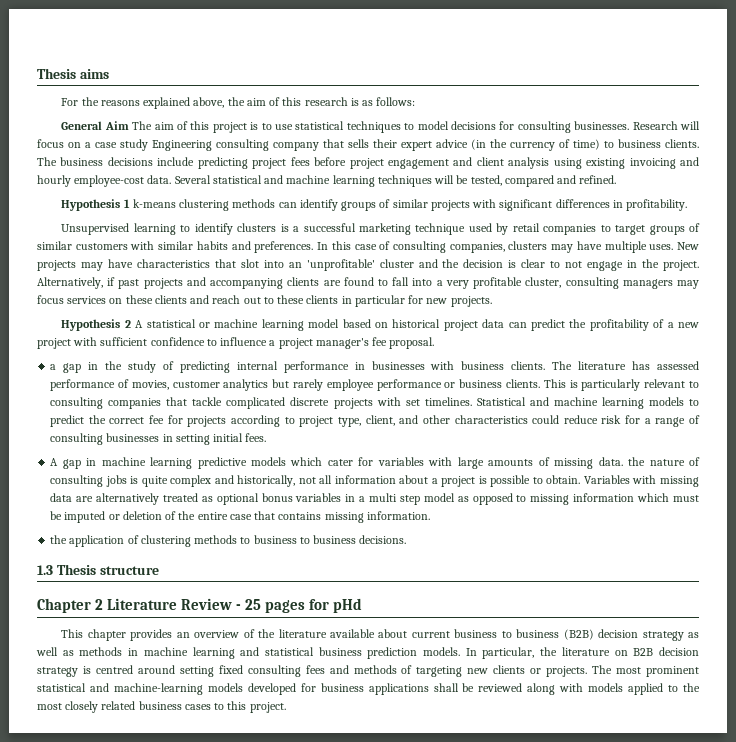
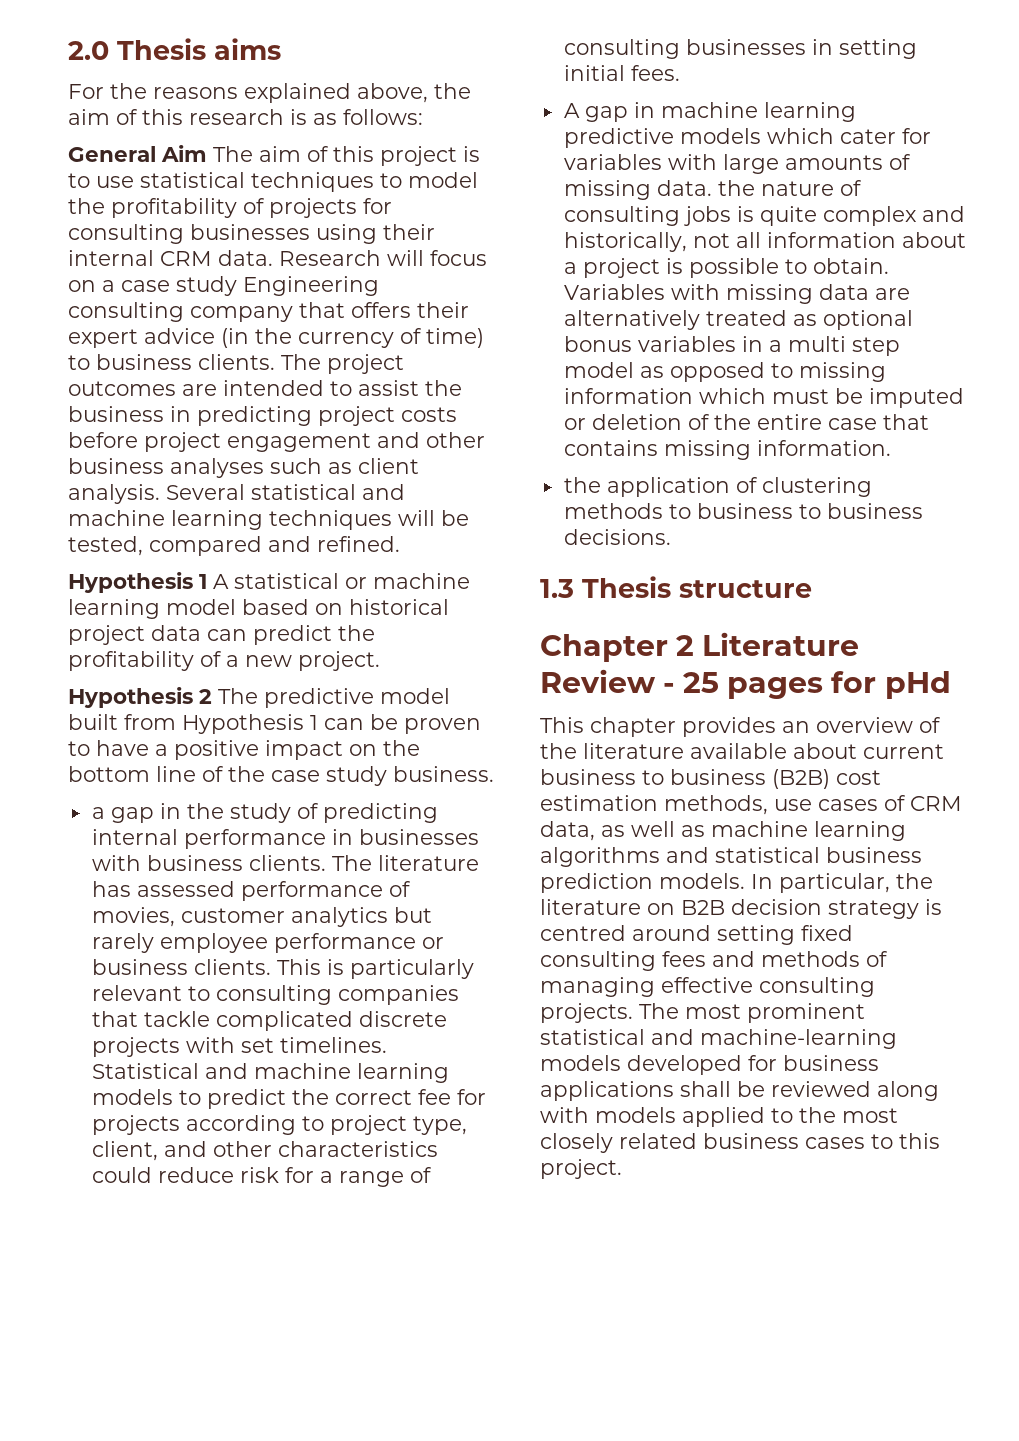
(37, 73) none -> [68,41,109,60] 2.0
[451,121,630,133] decisions for consulting businesses. -> [68,198,392,218] [68,224,435,244] [68,250,273,266] the profitability of projects for consulting businesses using their internal CRM data.
[348,139,369,148] sells -> [351,302,411,318] offers
[60,157,195,166] business decisions include -> [327,354,404,374] [68,380,462,396] [68,406,191,422] project outcomes are intended to assist the business in
[290,157,310,166] fees -> [401,407,457,422] costs
[476,157,699,169] [37,175,172,187] client analysis using existing invoicing and hourly employee-cost data. -> [426,432,485,448] [68,458,419,478] [68,484,160,504] other business analyses such as client analysis.
[132,199,688,211] [61,223,700,235] [37,241,699,253] [37,259,700,271] [37,277,699,289] [37,295,492,307] [61,319,131,331] k-means clustering methods can identify groups of similar projects with significant differences in profitability. // Unsupervised learning to identify clusters is a successful marketing technique used by retail companies to target groups of similar customers with similar habits and preferences. In this case of consulting companies, clusters may have multiple uses. New projects may have characteristics that slot into an 'unprofitable' cluster and the decision is clear to not engage in the project. Alternatively, if past projects and accompanying clients are found to fall into a very profitable cluster, consulting managers may focus services on these clients and reach out to these clients in particular for new projects. // Hypothesis 2 -> (207, 581) none
[37,337,435,349] project with sufficient confidence to influence a project manager's fee proposal. -> [298,651,380,671] [68,687,450,708] [68,714,481,734] [68,740,420,760] [68,766,494,786] project. // Hypothesis 2 The predictive model built from Hypothesis 1 can be proven to have a positive impact on the bottom line of the case study business.
[598,629,684,641] decision strategy -> [836,770,881,785] [540,795,962,815] [540,821,595,841] cost estimation methods, use cases of CRM data,
[79,647,235,659] methods in machine learning -> [711,821,906,841] [540,847,660,867] machine learning algorithms
[416,665,542,677] targeting new clients or -> [540,977,875,997] managing effective consulting

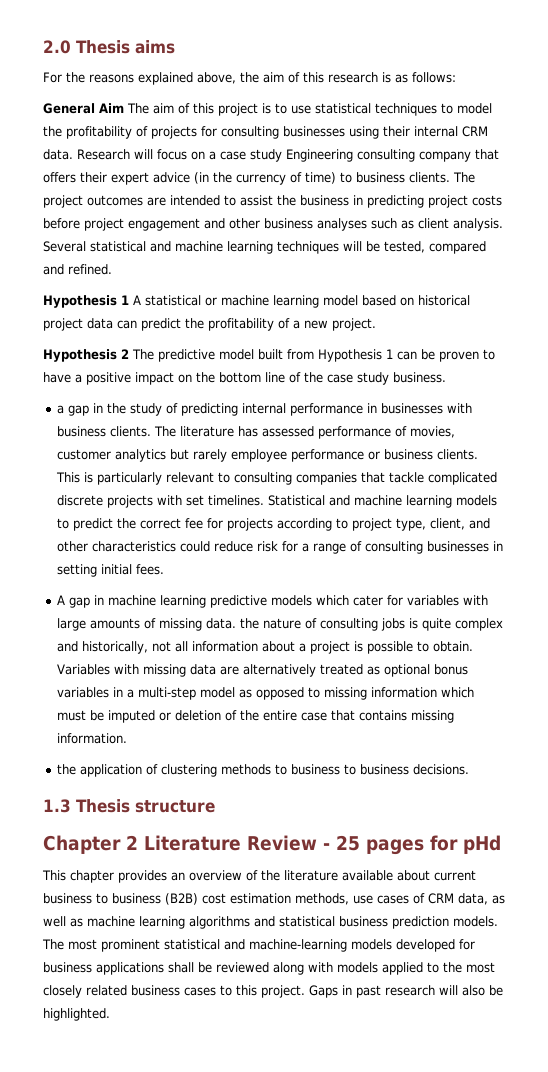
[787,336,900,356] multi step -> [138,687,197,700] multi-step
[751,873,933,893] [540,899,942,919] [540,925,853,945] [540,951,888,971] [540,977,875,997] [540,1003,633,1023] In particular, the literature on B2B decision strategy is centred around setting fixed consulting fees and methods of managing effective consulting projects. -> (498, 921) none
(622, 1169) none -> [309,985,503,998] [43,1008,110,1021] Gaps in past research will also be highlighted.

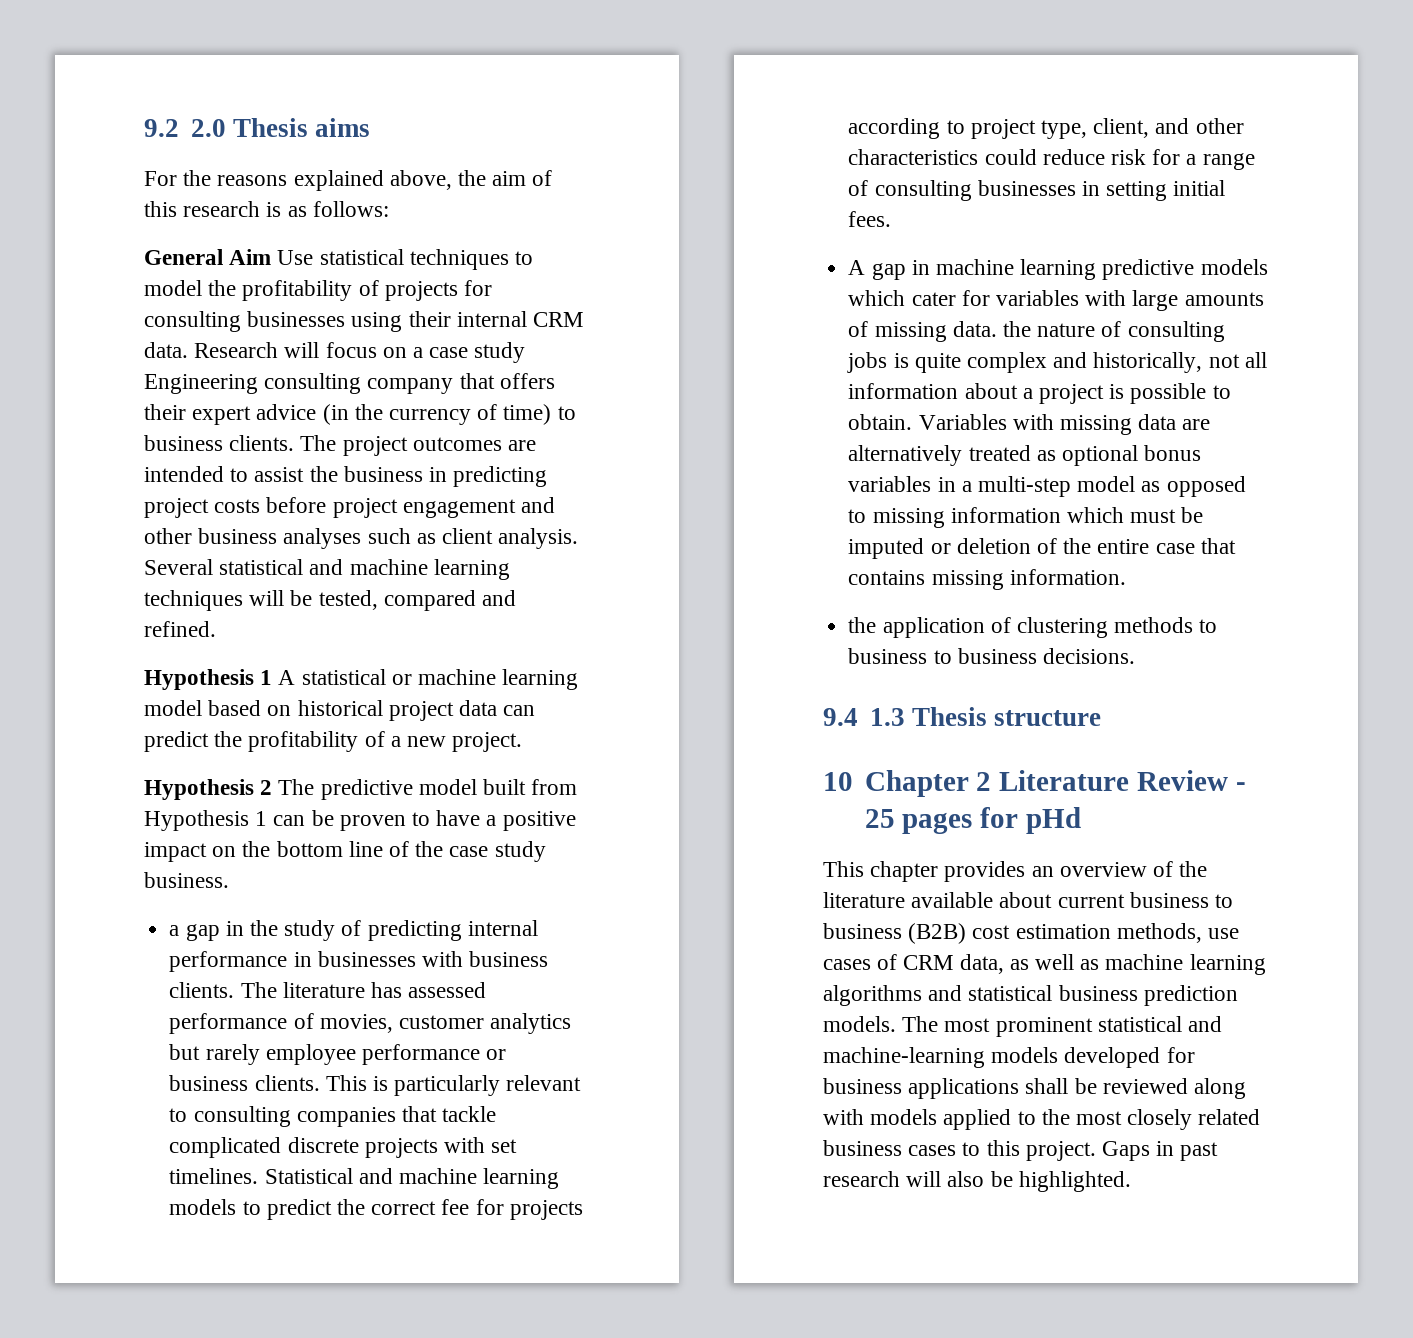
(43, 47) none -> [144,119,179,137] 9.2
[127,103,311,116] The aim of this project is to use -> [277,250,314,265] Use
(470, 769) none -> [823,708,858,726] 9.4
(215, 806) none -> [823,772,853,791] 10

